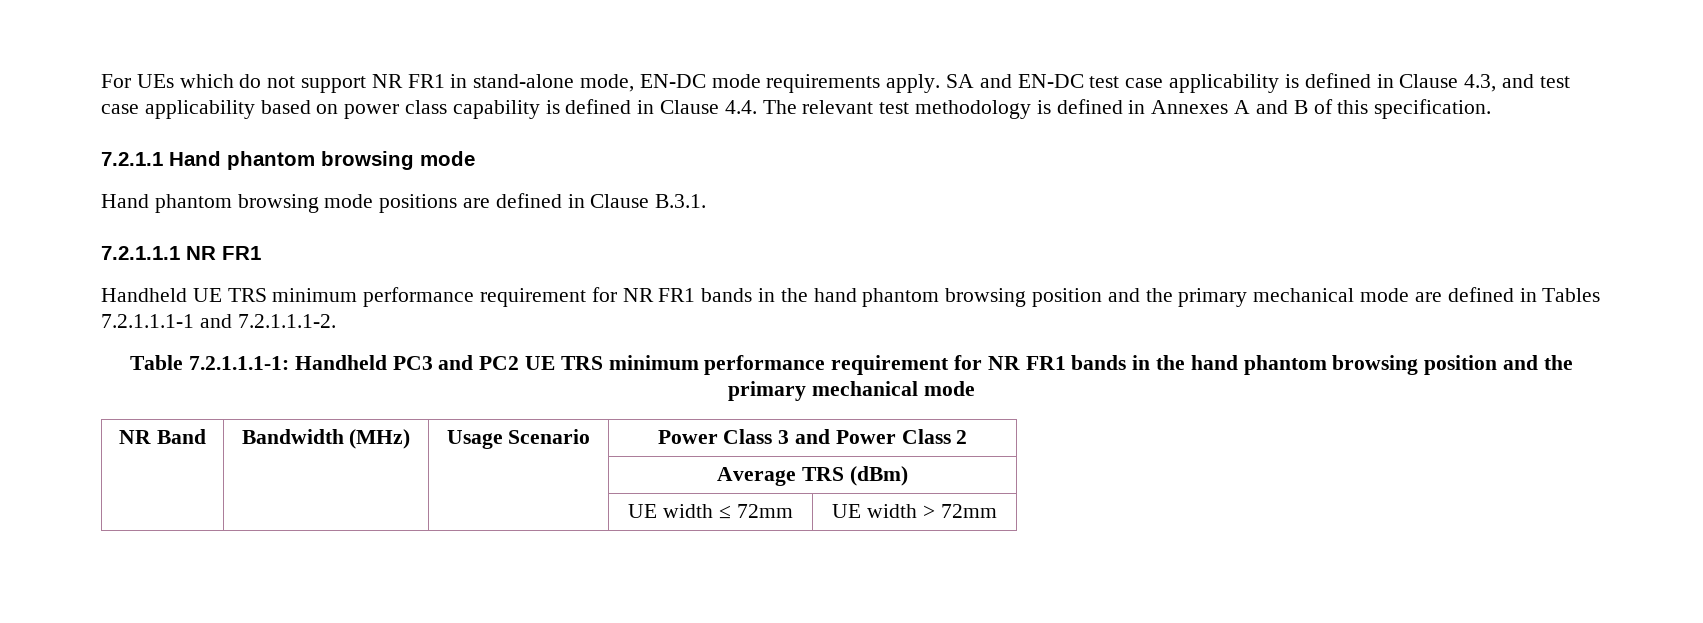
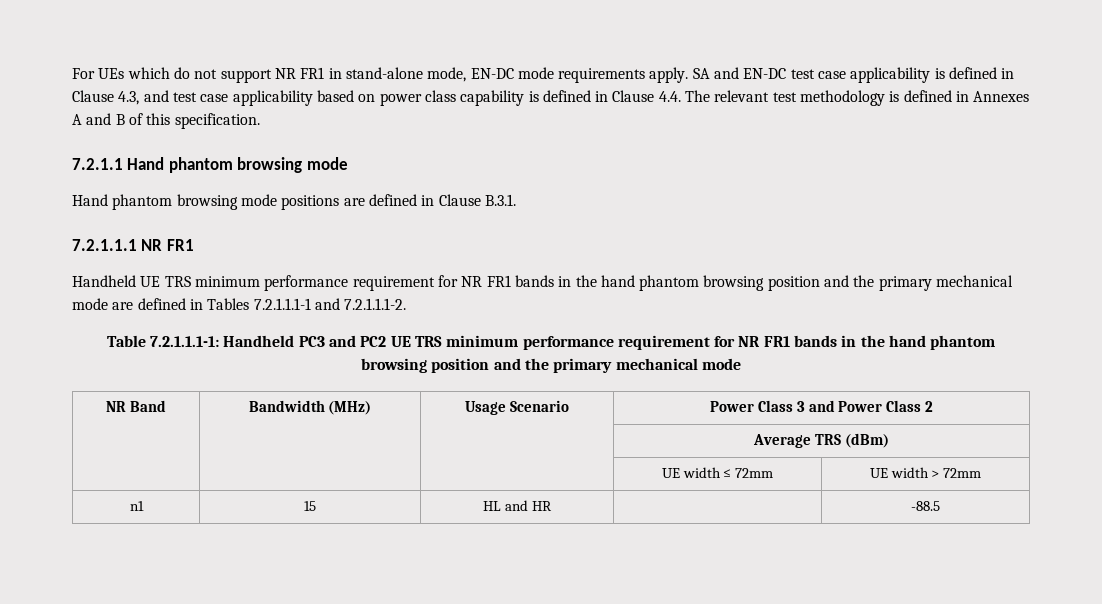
(997, 511) none -> [129,501,144,511] [304,501,316,511] [483,500,552,511] [911,501,940,511] // n1 | 15 | HL and HR | | -88.5

